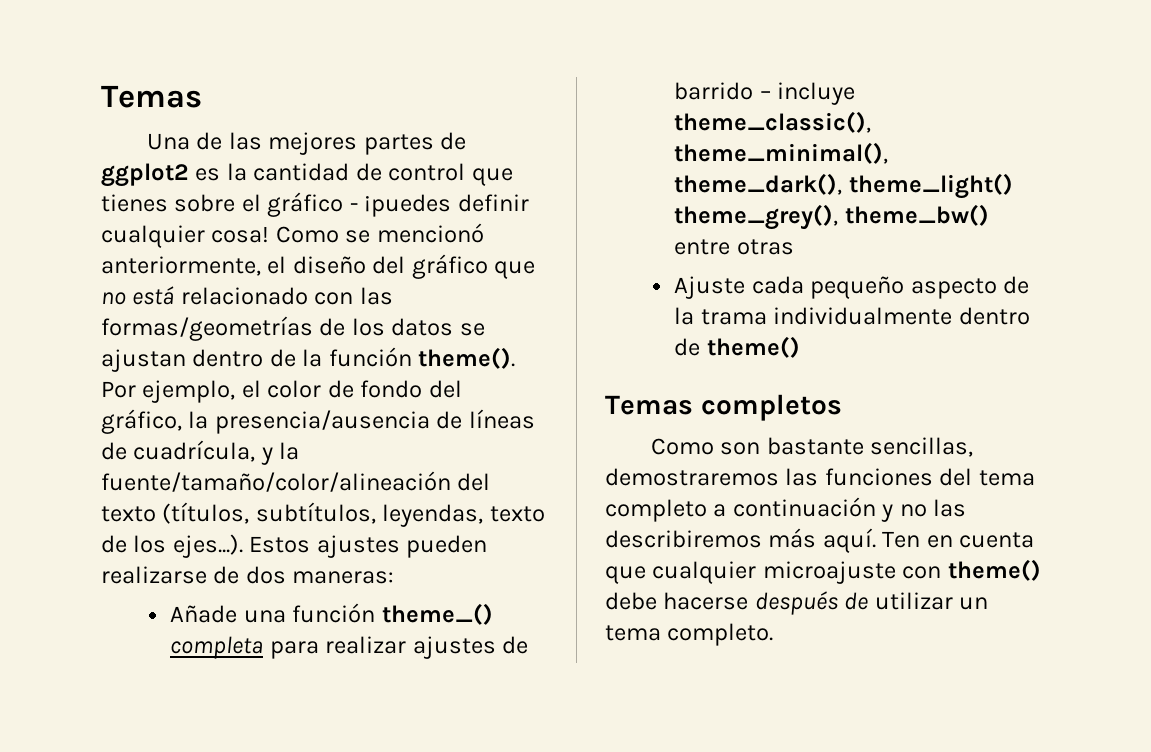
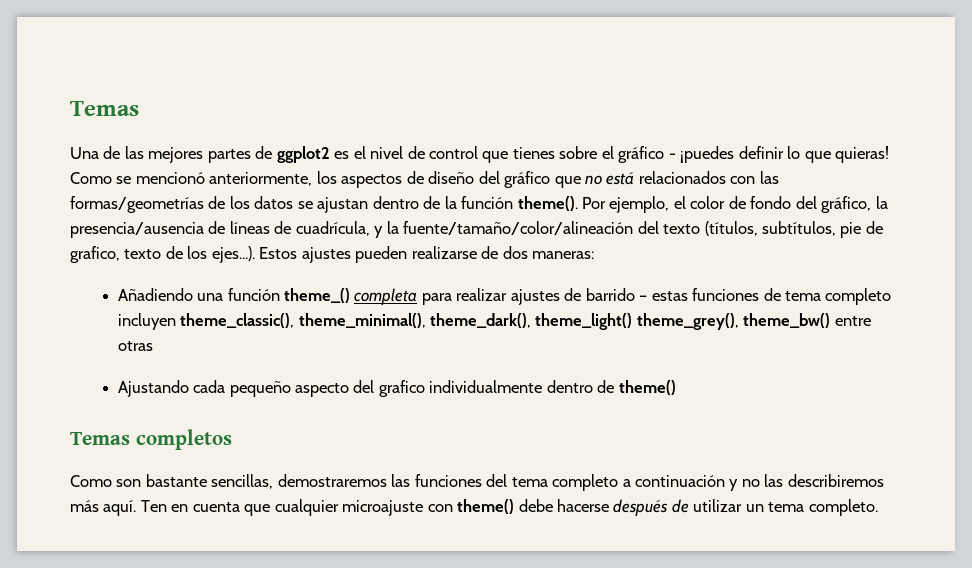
[226,163,350,181] la cantidad -> [353,146,404,159] el nivel
[101,225,270,248] cualquier cosa! -> [787,146,890,163] lo que quieras!
[267,256,287,274] el -> [316,171,424,188] los aspectos de
[180,287,308,305] relacionado -> [638,171,726,184] relacionados
[382,504,484,527] leyendas, -> [840,221,883,238] [70,246,120,263] pie de grafico,
[170,605,238,623] Añade -> [117,288,193,301] Añadiendo
[777,82,856,105] incluye -> [651,288,892,305] [117,313,176,330] estas funciones de tema completo incluyen
[674,276,746,299] Ajuste -> [117,380,189,397] Ajustando
[1003,276,1030,294] [674,307,767,325] de la trama -> [353,380,425,397] del grafico

